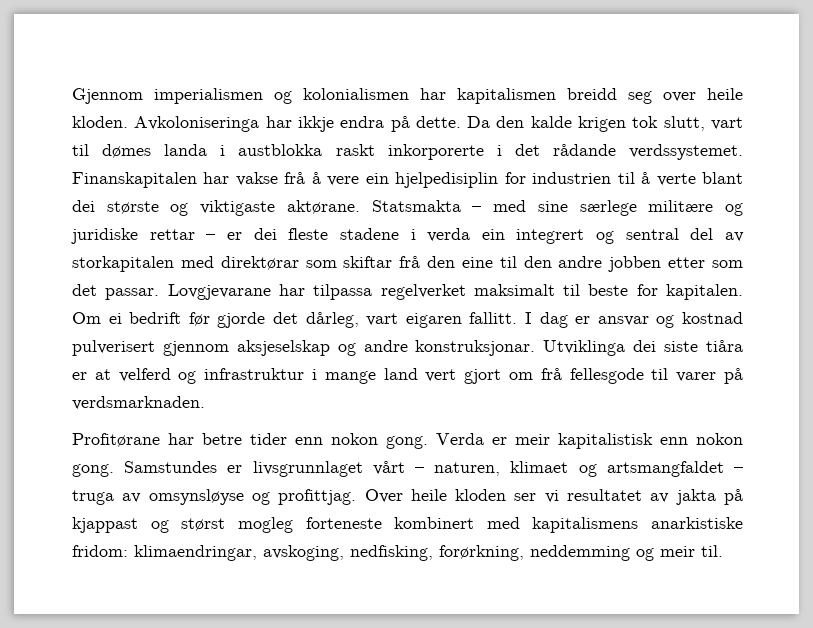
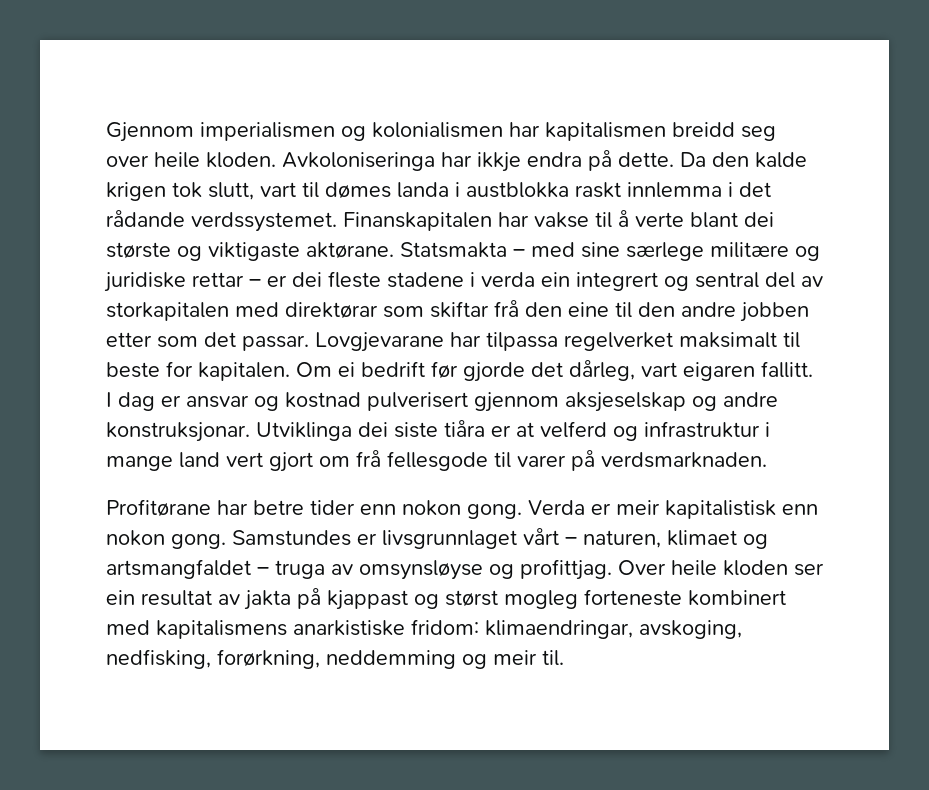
[387,144,484,160] inkorporerte -> [627,182,722,198] innlemma
[284,172,612,188] frå å vere ein hjelpedisiplin for industrien -> (589, 220) none
[544,489,643,503] vi resultatet -> [106,590,212,606] ein resultat

